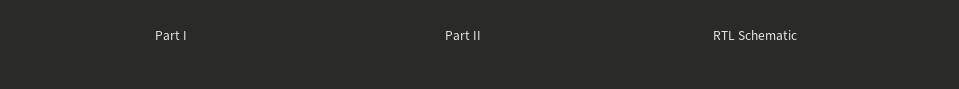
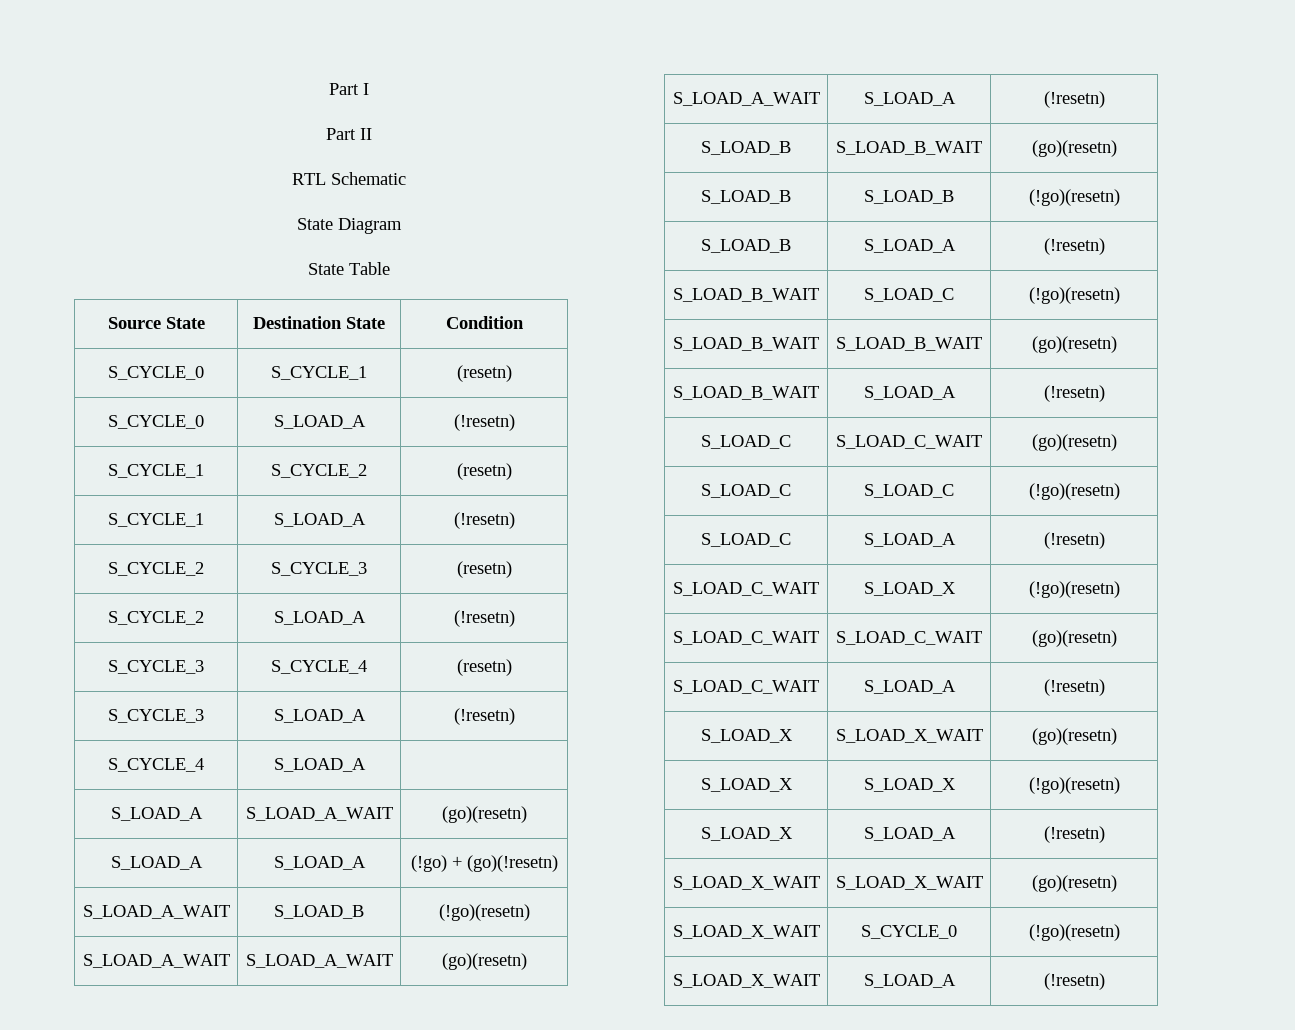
(798, 35) none -> [296,218,402,234] [307,262,390,275] [107,317,205,329] [253,316,385,329] [445,316,524,329] [108,366,204,380] [271,366,367,380] [456,365,512,382] [108,415,204,429] [273,415,366,429] [453,414,515,431] [108,464,204,478] [271,464,367,478] [456,463,512,480] [108,513,204,527] [273,513,366,527] [453,512,515,529] [108,562,204,576] [271,562,367,576] [456,561,512,578] [108,611,204,625] [273,611,366,625] [453,610,515,627] [108,660,204,674] [271,660,367,674] [456,659,512,676] [108,709,204,723] [273,709,366,723] [453,708,515,725] [108,758,204,772] [273,758,366,772] [110,807,203,821] [245,807,393,821] [441,806,527,823] [110,856,203,870] [273,856,366,870] [410,855,558,872] [82,905,230,919] [274,905,364,919] [438,904,530,921] [82,954,230,968] [245,954,393,968] [441,953,527,970] [672,92,820,106] [863,92,956,106] [1043,91,1105,108] [701,141,791,155] [836,141,982,155] [1031,140,1117,157] [701,190,791,204] [864,190,954,204] [1028,189,1120,206] [701,239,791,253] [863,239,956,253] [1043,238,1105,255] [673,288,819,302] [864,288,954,302] [1028,287,1120,304] [673,337,819,351] [836,337,982,351] [1031,336,1117,353] [673,386,819,400] [863,386,956,400] [1043,385,1105,402] [701,435,791,449] [836,435,982,449] [1031,434,1117,451] [701,484,791,498] [864,484,954,498] [1028,483,1120,500] [701,533,791,547] [863,533,956,547] [1043,532,1105,549] [673,582,819,596] [863,582,956,596] [1028,581,1120,598] [673,631,819,645] [836,631,982,645] [1031,630,1117,647] [673,680,819,694] [863,680,956,694] [1043,679,1105,696] [700,729,793,743] [835,729,983,743] [1031,728,1117,745] [700,778,793,792] [863,778,956,792] [1028,777,1120,794] [700,827,793,841] [863,827,956,841] [1043,826,1105,843] [672,876,820,890] [835,876,983,890] [1031,875,1117,892] [672,925,820,939] [861,925,957,939] [1028,924,1120,941] [672,974,820,988] [863,974,956,988] [1043,973,1105,990] // State Diagram // State Table // Source State | Destination State | Condition // S_CYCLE_0 | S_CYCLE_1 | (resetn) // S_CYCLE_0 | S_LOAD_A | (!resetn) // S_CYCLE_1 | S_CYCLE_2 | (resetn) // S_CYCLE_1 | S_LOAD_A | (!resetn) // S_CYCLE_2 | S_CYCLE_3 | (resetn) // S_CYCLE_2 | S_LOAD_A | (!resetn) // S_CYCLE_3 | S_CYCLE_4 | (resetn) // S_CYCLE_3 | S_LOAD_A | (!resetn) // S_CYCLE_4 | S_LOAD_A | // S_LOAD_A | S_LOAD_A_WAIT | (go)(resetn) // S_LOAD_A | S_LOAD_A | (!go) + (go)(!resetn) // S_LOAD_A_WAIT | S_LOAD_B | (!go)(resetn) // S_LOAD_A_WAIT | S_LOAD_A_WAIT | (go)(resetn) // S_LOAD_A_WAIT | S_LOAD_A | (!resetn) // S_LOAD_B | S_LOAD_B_WAIT | (go)(resetn) // S_LOAD_B | S_LOAD_B | (!go)(resetn) // S_LOAD_B | S_LOAD_A | (!resetn) // S_LOAD_B_WAIT | S_LOAD_C | (!go)(resetn) // S_LOAD_B_WAIT | S_LOAD_B_WAIT | (go)(resetn) // S_LOAD_B_WAIT | S_LOAD_A | (!resetn) // S_LOAD_C | S_LOAD_C_WAIT | (go)(resetn) // S_LOAD_C | S_LOAD_C | (!go)(resetn) // S_LOAD_C | S_LOAD_A | (!resetn) // S_LOAD_C_WAIT | S_LOAD_X | (!go)(resetn) // S_LOAD_C_WAIT | S_LOAD_C_WAIT | (go)(resetn) // S_LOAD_C_WAIT | S_LOAD_A | (!resetn) // S_LOAD_X | S_LOAD_X_WAIT | (go)(resetn) // S_LOAD_X | S_LOAD_X | (!go)(resetn) // S_LOAD_X | S_LOAD_A | (!resetn) // S_LOAD_X_WAIT | S_LOAD_X_WAIT | (go)(resetn) // S_LOAD_X_WAIT | S_CYCLE_0 | (!go)(resetn) // S_LOAD_X_WAIT | S_LOAD_A | (!resetn)

